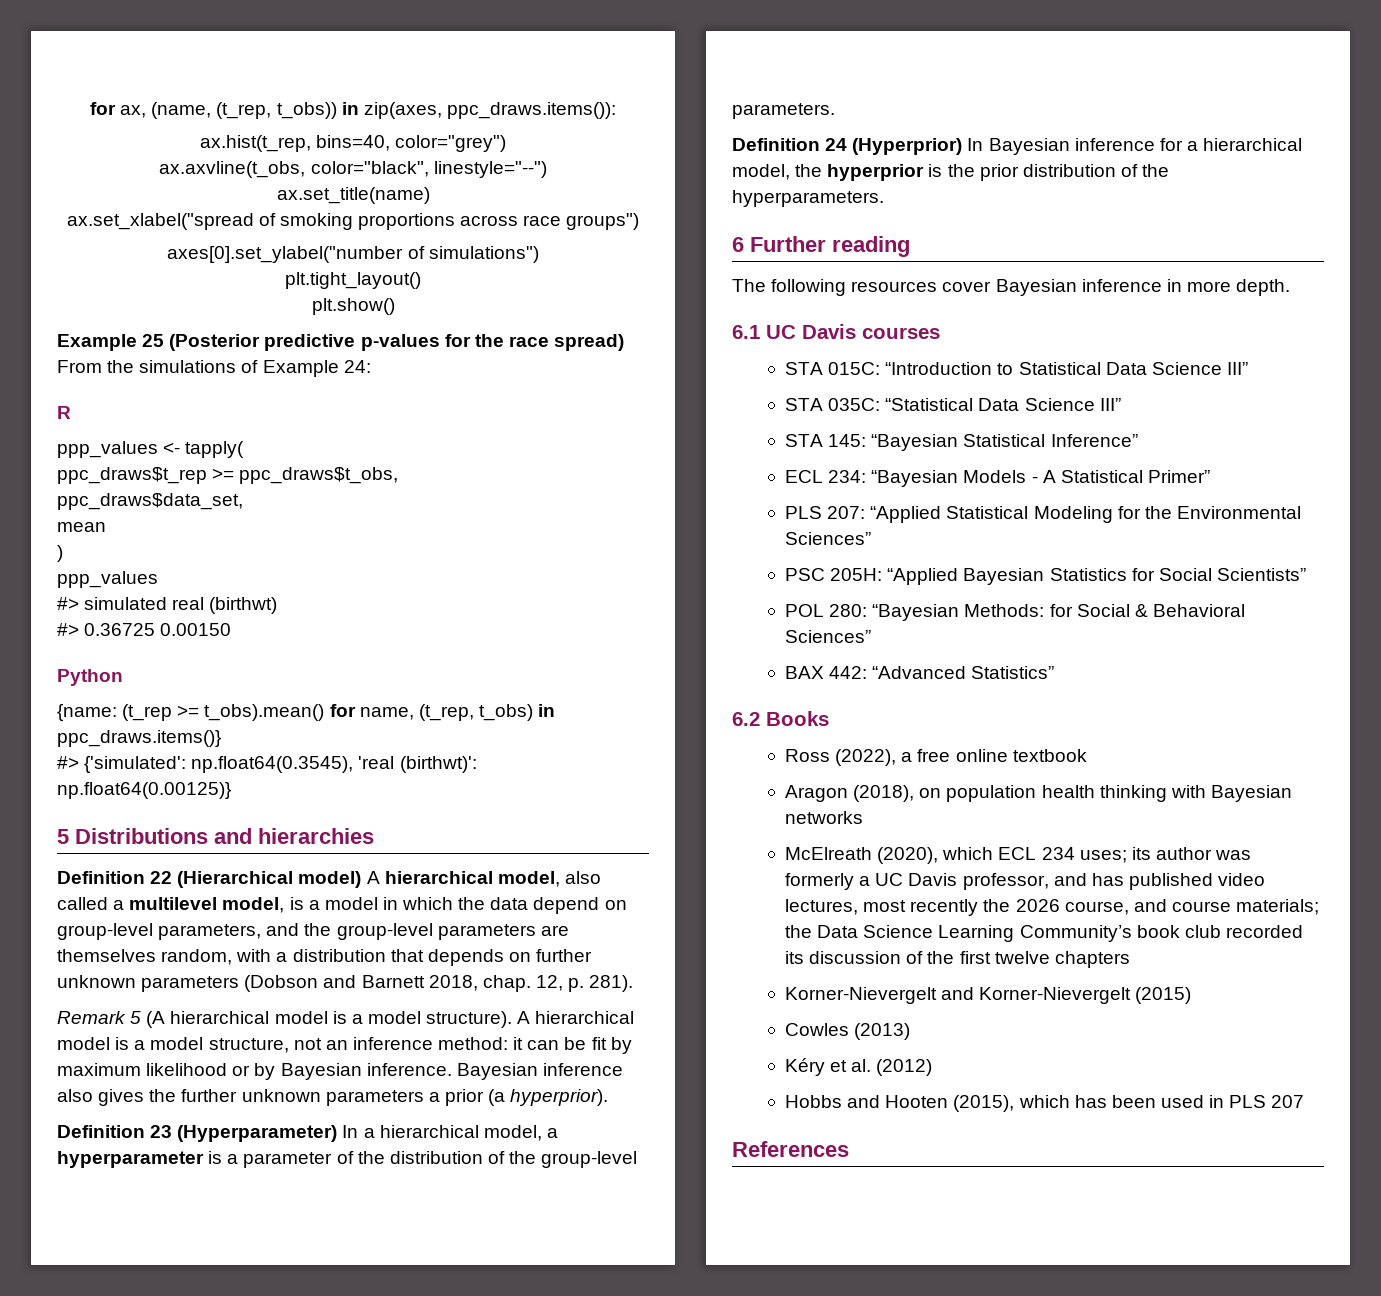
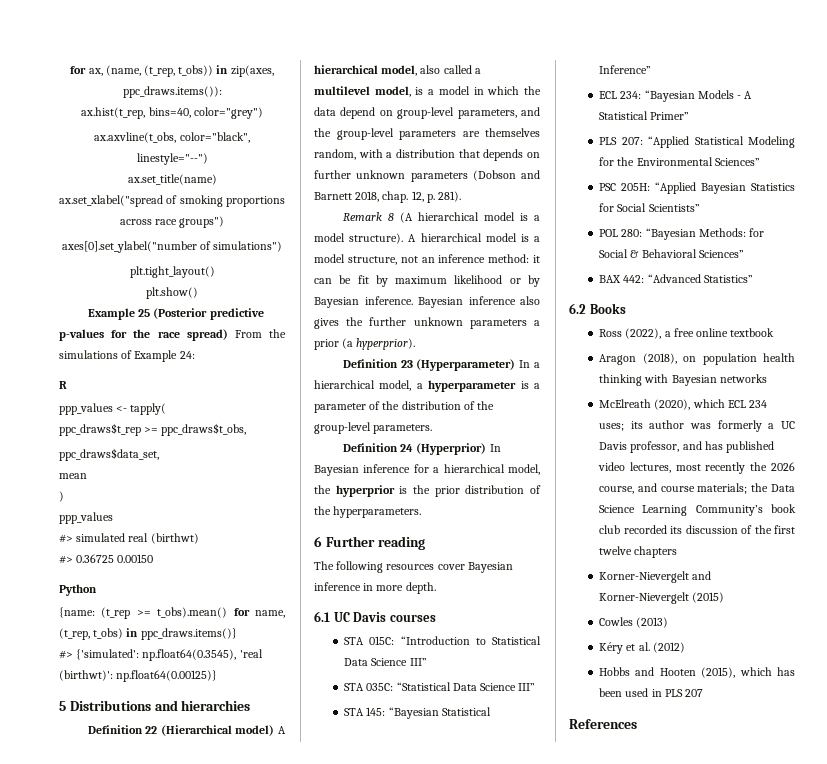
[130,1011,142,1024] 5 -> [387,213,394,221] 8

